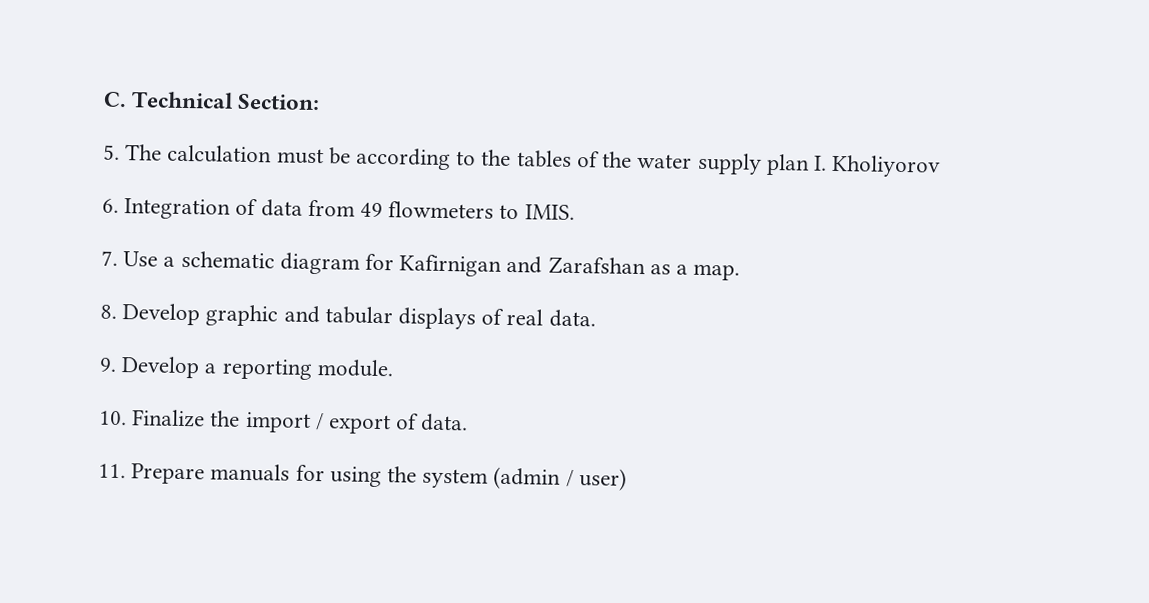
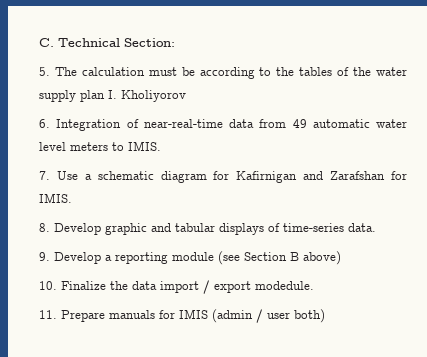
(259, 207) none -> [143,119,223,128] near-real-time
[388,201,495,219] flowmeters -> [312,119,407,128] [39,142,108,151] automatic water level meters
[649,263,741,281] as a map. -> [391,171,408,180] [39,193,72,203] for IMIS.
[506,308,544,326] real -> [283,223,344,232] time-series
[316,359,394,378] module. -> [172,251,341,265] module (see Section B above)
(241, 418) none -> [132,281,157,290] data
[396,413,469,432] of data. -> [255,281,314,290] modedule.
[329,466,627,491] using the system (admin / user) -> [179,309,325,323] IMIS (admin / user both)

